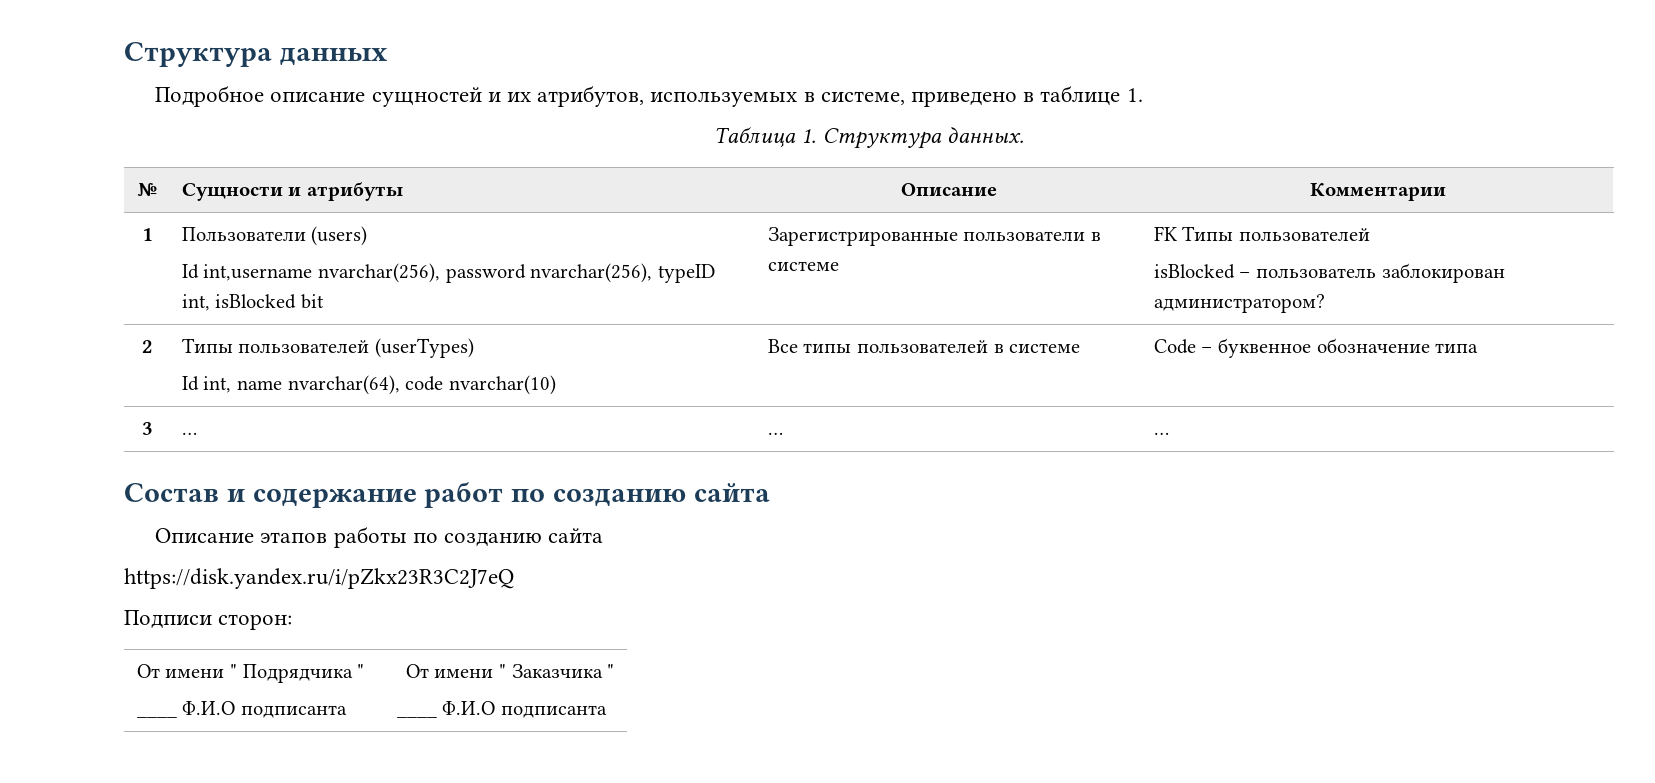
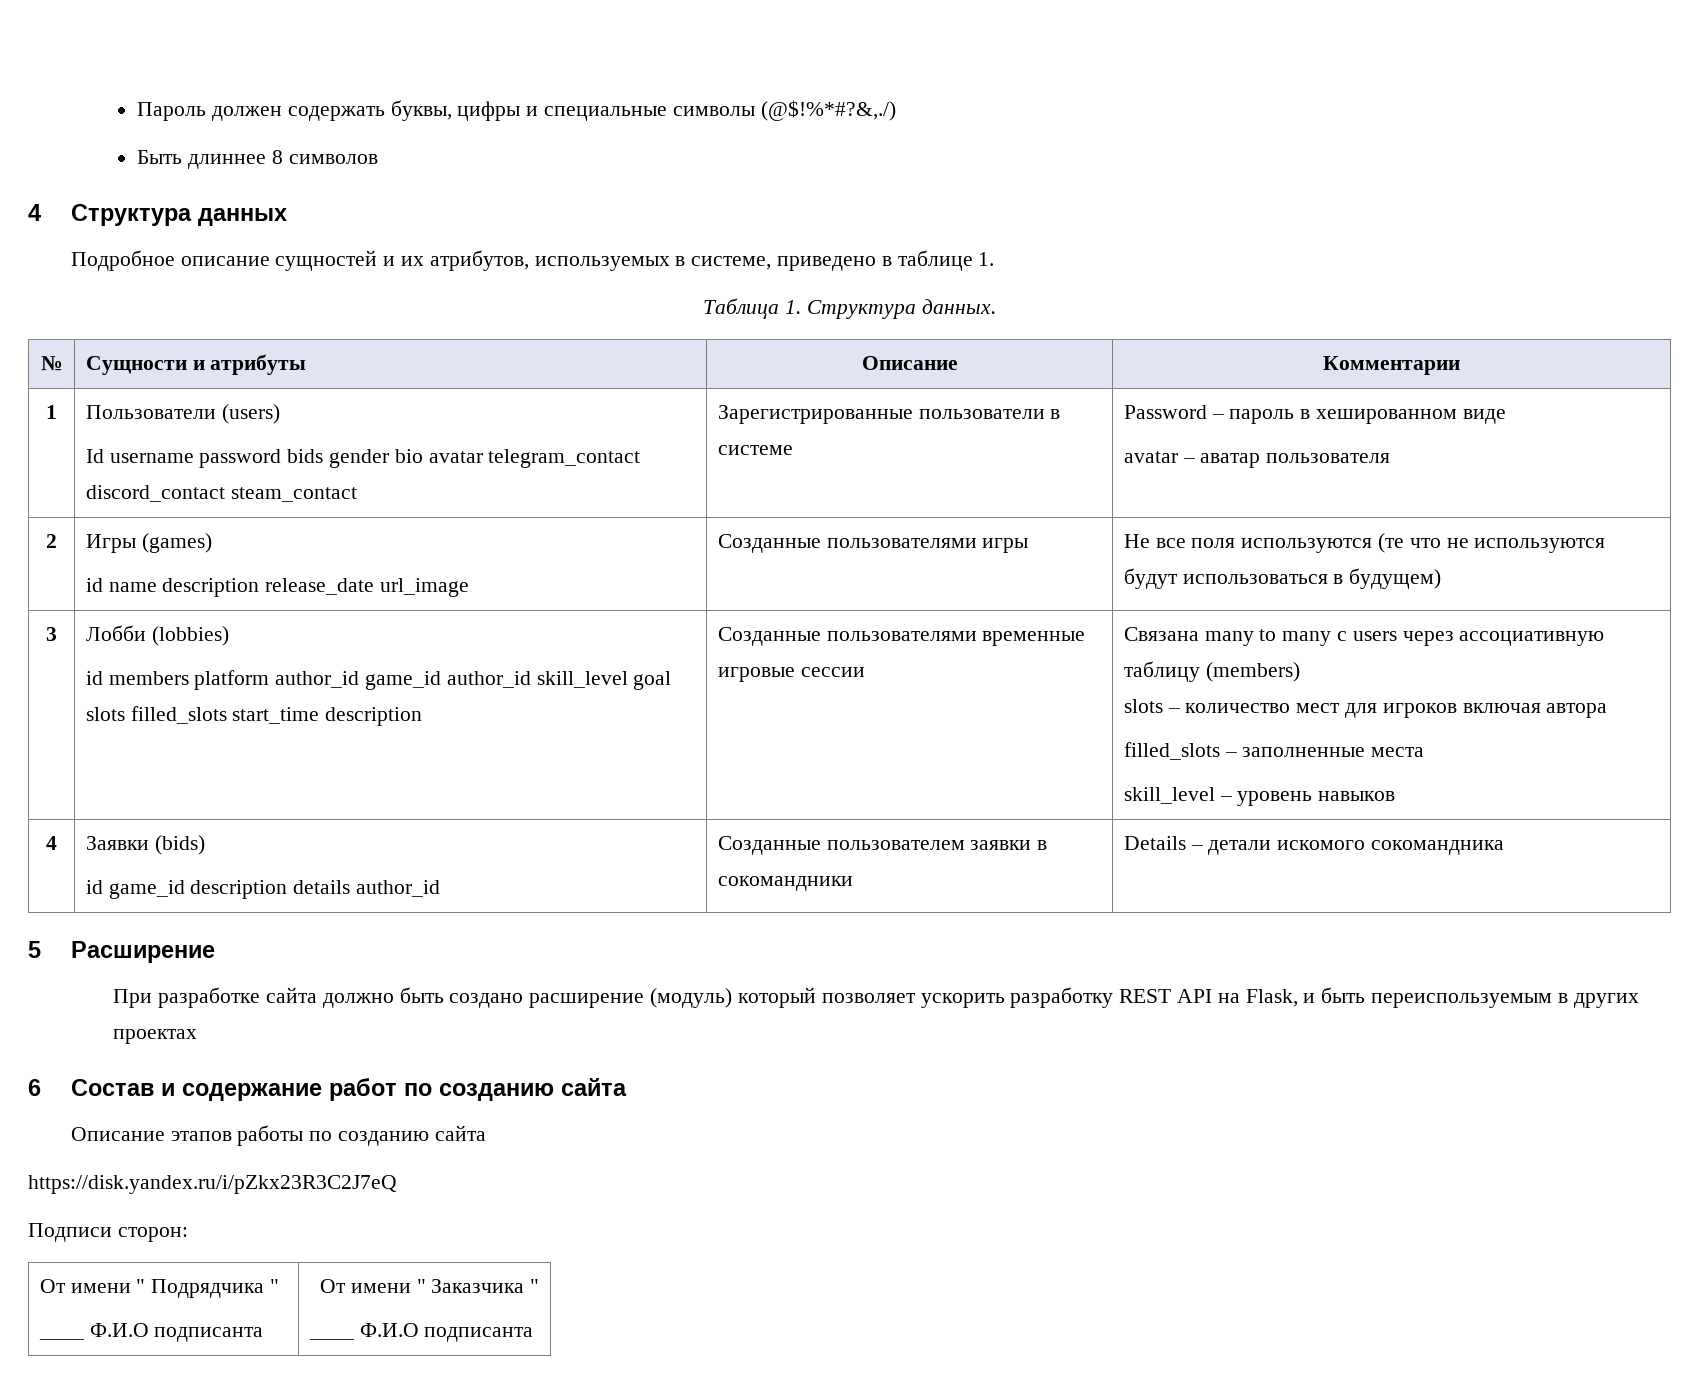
(124, 54) none -> [137,100,896,121] [137,150,378,169] [28,204,41,221] Пароль должен содержать буквы, цифры и специальные символы (@$!%*#?&,./) // Быть длиннее 8 символов // 4
[203,263,715,283] [181,294,325,311] [767,227,1102,246] [767,261,839,271] [1153,226,1371,241] [1153,263,1505,283] [1153,294,1325,313] [141,340,153,353] [181,338,475,358] [181,375,556,395] [767,339,1081,353] [1153,338,1479,358] [141,422,153,435] [181,432,197,435] [767,432,783,435] [1153,432,1169,435] int,username nvarchar(256), password nvarchar(256), typeID int, isBlocked bit | Зарегистрированные пользователи в системе | FK Типы пользователей // isBlocked – пользователь заблокирован администратором? // 2 | Типы пользователей (userTypes) // Id int, name nvarchar(64), code nvarchar(10) | Все типы пользователей в системе | Code – буквенное обозначение типа // 3 | … | … | … // -> [109,449,641,468] [85,485,357,502] [717,405,1061,424] [717,445,793,455] [1123,405,1506,424] [1123,451,1391,468] [46,534,57,548] [85,533,212,553] [85,578,469,597] [717,534,1029,553] [1123,533,1606,553] [1123,568,1442,589] [46,627,57,641] [85,625,229,646] [85,670,672,690] [85,706,423,726] [717,627,1086,646] [717,667,865,682] [1123,627,1605,646] [1123,661,1300,682] [1123,699,1608,718] [1123,742,1425,760] [1123,787,1396,806] [46,836,57,850] [85,835,205,855] [85,880,440,899] [717,836,1048,855] [717,876,853,891] [1123,836,1504,855] [28,941,215,963] [113,987,1639,1008] [113,1029,198,1044] [28,1079,41,1096] username password bids gender bio avatar telegram_contact discord_contact steam_contact | Зарегистрированные пользователи в системе | Password – пароль в хешированном виде // avatar – аватар пользователя // 2 | Игры (games) // id name description release_date url_image | Созданные пользователями игры | Не все поля используются (те что не используются будут использоваться в будущем) // 3 | Лобби (lobbies) // id members platform author_id game_id author_id skill_level goal slots filled_slots start_time description | Созданные пользователями временные игровые сессии | Связана many to many с users через ассоциативную таблицу (members) // slots – количество мест для игроков включая автора // filled_slots – заполненные места // skill_level – уровень навыков // 4 | Заявки (bids) // id game_id description details author_id | Созданные пользователем заявки в сокомандники | Details – детали искомого сокомандника // 5 Расширение // При разработке сайта должно быть создано расширение (модуль) который позволяет ускорить разработку REST API на Flask, и быть переиспользуемым в других проектах // 6

